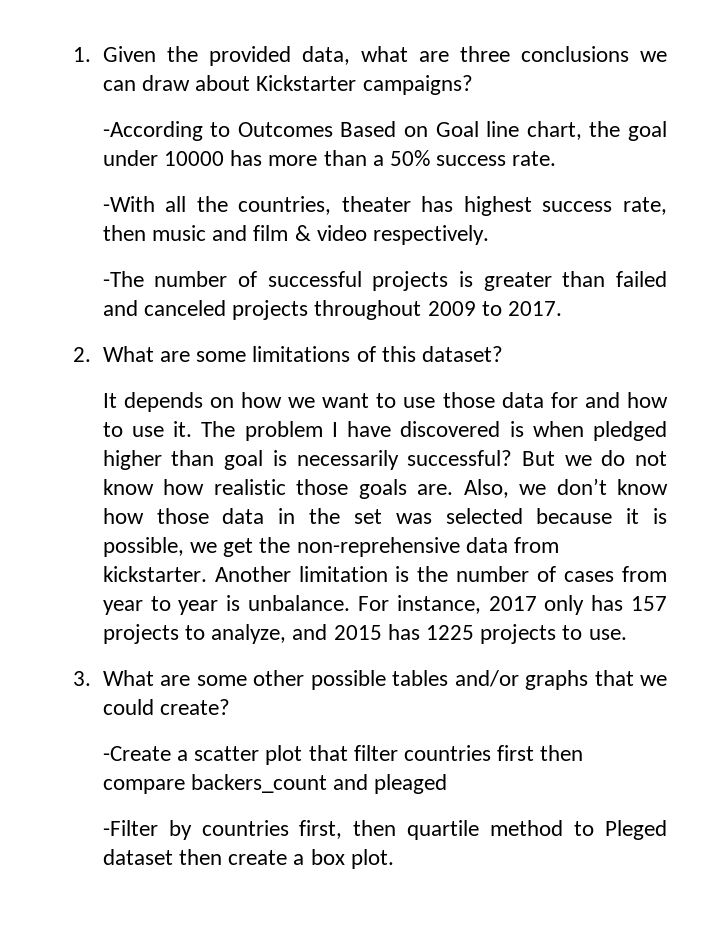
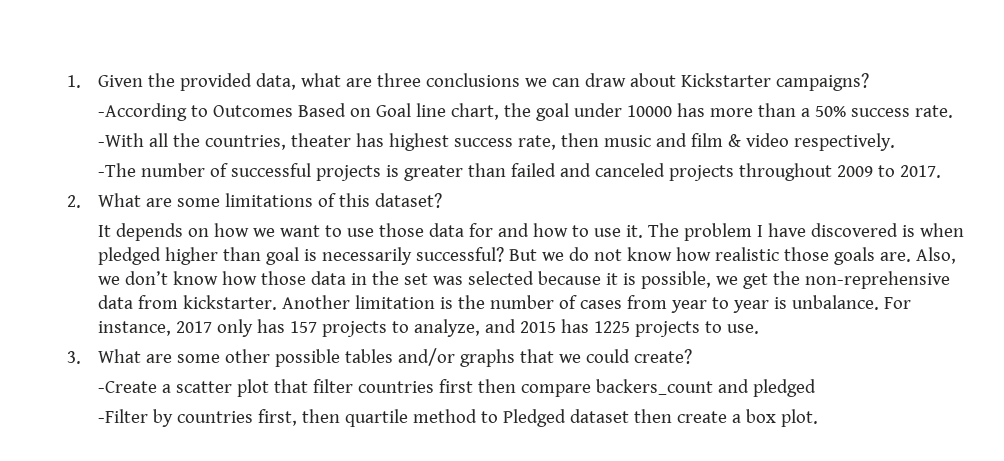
[374,774,448,794] pleaged -> [753,379,817,397] pledged
[604,820,667,840] Pleged -> [503,409,567,427] Pledged

